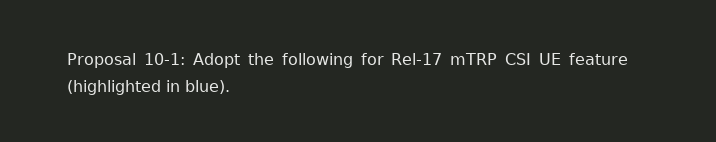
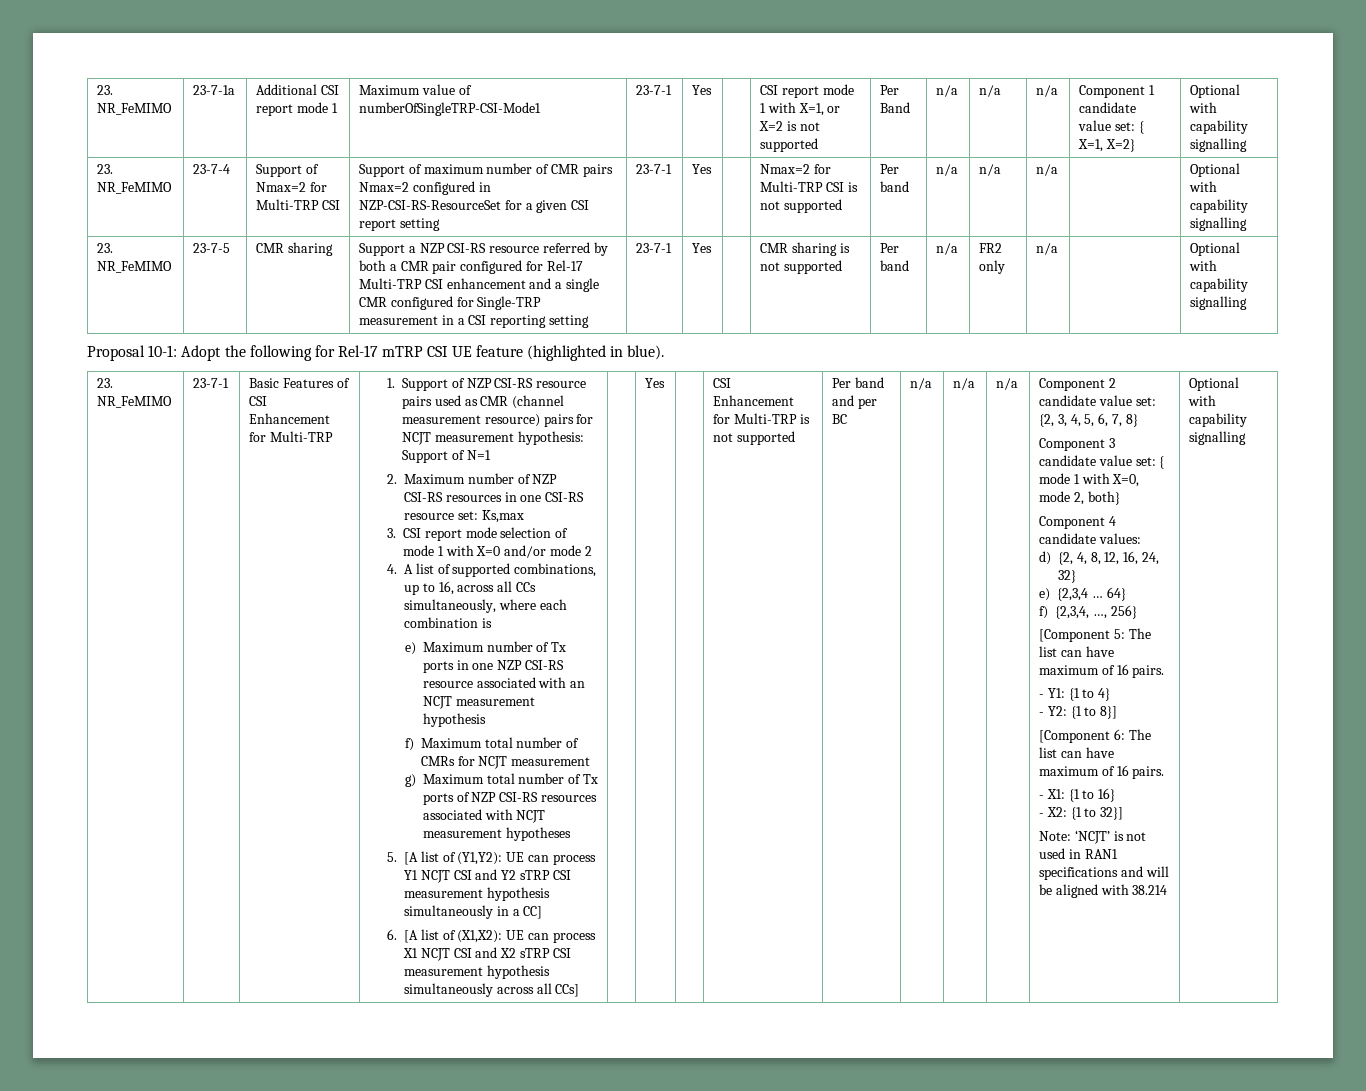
(67, 60) none -> [97,85,114,95] [97,103,173,115] [193,85,236,95] [256,84,339,95] [256,102,338,116] [359,84,472,95] [359,102,542,116] [636,85,673,95] [692,85,713,95] [760,84,854,98] [760,102,841,116] [759,121,820,131] [760,138,819,152] [880,85,900,95] [880,102,911,113] [936,85,959,97] [979,85,1002,97] [1036,85,1059,97] [1079,85,1155,98] [1079,102,1137,113] [1078,120,1144,134] [1078,139,1135,152] [1190,84,1241,98] [1189,102,1218,113] [1190,120,1249,134] [1190,138,1248,152] [97,164,114,174] [97,182,173,194] [193,164,231,174] [256,164,319,177] [256,182,327,192] [256,199,340,210] [359,163,613,177] [359,181,491,195] [359,200,590,213] [359,218,440,231] [636,164,673,174] [692,164,713,174] [760,164,831,174] [760,181,858,192] [760,199,842,213] [880,164,900,174] [880,181,910,192] [936,164,959,176] [979,164,1002,176] [1036,164,1059,176] [1190,163,1241,177] [1189,181,1218,192] [1190,199,1249,213] [1190,217,1248,231] [97,243,114,253] [97,261,173,273] [193,243,231,253] [256,242,333,256] [359,242,608,256] [359,260,583,274] [359,278,599,292] [359,296,542,310] [359,315,589,328] [636,243,673,253] [692,243,713,253] [760,242,850,256] [760,260,842,274] [880,243,900,253] [880,260,910,271] [936,243,959,255] [979,243,1003,253] [979,260,1006,274] [1036,243,1059,255] [1190,242,1241,256] [1189,260,1218,271] [1190,278,1249,292] [1190,296,1248,310] 23. NR_FeMIMO | 23-7-1a | Additional CSI report mode 1 | Maximum value of numberOfSingleTRP-CSI-Mode1 | 23-7-1 | Yes | | CSI report mode 1 with X=1, or X=2 is not supported | Per Band | n/a | n/a | n/a | Component 1 candidate value set: { X=1, X=2} | Optional with capability signalling // 23. NR_FeMIMO | 23-7-4 | Support of Nmax=2 for Multi-TRP CSI | Support of maximum number of CMR pairs Nmax=2 configured in NZP-CSI-RS-ResourceSet for a given CSI report setting | 23-7-1 | Yes | | Nmax=2 for Multi-TRP CSI is not supported | Per band | n/a | n/a | n/a | | Optional with capability signalling // 23. NR_FeMIMO | 23-7-5 | CMR sharing | Support a NZP CSI-RS resource referred by both a CMR pair configured for Rel-17 Multi-TRP CSI enhancement and a single CMR configured for Single-TRP measurement in a CSI reporting setting | 23-7-1 | Yes | | CMR sharing is not supported | Per band | n/a | FR2 only | n/a | | Optional with capability signalling //
(230, 87) none -> [97,378,114,388] [97,396,173,408] [193,378,230,388] [249,378,350,388] [249,396,268,406] [249,413,331,424] [249,431,333,442] [386,378,587,391] [401,395,565,409] [401,414,594,427] [401,431,584,445] [401,450,491,463] [386,473,558,484] [403,492,585,502] [403,510,524,523] [386,527,569,541] [402,545,592,558] [386,563,597,577] [403,581,536,595] [403,599,567,613] [403,617,492,628] [404,641,567,655] [422,660,564,673] [422,677,586,688] [422,696,535,709] [422,713,486,727] [404,737,580,751] [420,756,591,769] [404,773,598,787] [422,792,597,805] [422,809,546,823] [422,827,571,841] [386,851,596,865] [403,869,571,883] [403,887,550,901] [403,905,543,919] [386,929,596,943] [402,947,571,961] [403,965,550,979] [403,983,580,997] [645,378,666,388] [713,378,732,388] [713,395,795,406] [713,413,810,424] [713,431,795,445] [832,377,884,388] [832,395,877,409] [832,414,848,424] [910,378,933,390] [953,378,976,390] [996,378,1019,390] [1039,378,1116,391] [1039,395,1156,406] [1039,413,1138,427] [1039,438,1115,451] [1039,455,1165,469] [1039,473,1140,487] [1039,491,1120,505] [1039,516,1116,529] [1039,533,1141,544] [1039,551,1159,565] [1058,570,1077,583] [1039,587,1126,601] [1039,605,1137,619] [1039,628,1151,642] [1039,646,1114,657] [1039,664,1165,678] [1039,688,1111,701] [1039,706,1118,719] [1039,729,1151,743] [1039,747,1114,758] [1039,765,1165,779] [1039,788,1116,802] [1039,807,1124,820] [1039,830,1147,844] [1039,848,1118,859] [1039,866,1169,880] [1039,884,1168,898] [1189,377,1240,391] [1188,395,1217,406] [1189,413,1248,427] [1189,431,1247,445] // 23. NR_FeMIMO | 23-7-1 | Basic Features of CSI Enhancement for Multi-TRP | 1. Support of NZP CSI-RS resource pairs used as CMR (channel measurement resource) pairs for NCJT measurement hypothesis: Support of N=1 // 2. Maximum number of NZP CSI-RS resources in one CSI-RS resource set: Ks,max // 3. CSI report mode selection of mode 1 with X=0 and/or mode 2 // 4. A list of supported combinations, up to 16, across all CCs simultaneously, where each combination is // e) Maximum number of Tx ports in one NZP CSI-RS resource associated with an NCJT measurement hypothesis // f) Maximum total number of CMRs for NCJT measurement // g) Maximum total number of Tx ports of NZP CSI-RS resources associated with NCJT measurement hypotheses // 5. [A list of (Y1,Y2): UE can process Y1 NCJT CSI and Y2 sTRP CSI measurement hypothesis simultaneously in a CC] // 6. [A list of (X1,X2): UE can process X1 NCJT CSI and X2 sTRP CSI measurement hypothesis simultaneously across all CCs] | | Yes | | CSI Enhancement for Multi-TRP is not supported | Per band and per BC | n/a | n/a | n/a | Component 2 candidate value set: {2, 3, 4, 5, 6, 7, 8} // Component 3 candidate value set: { mode 1 with X=0, mode 2, both} // Component 4 candidate values: // d) {2, 4, 8, 12, 16, 24, 32} // e) {2,3,4 … 64} // f) {2,3,4, …, 256} // [Component 5: The list can have maximum of 16 pairs. // - Y1: {1 to 4} // - Y2: {1 to 8}] // [Component 6: The list can have maximum of 16 pairs. // - X1: {1 to 16} // - X2: {1 to 32}] // Note: ‘NCJT’ is not used in RAN1 specifications and will be aligned with 38.214 | Optional with capability signalling

